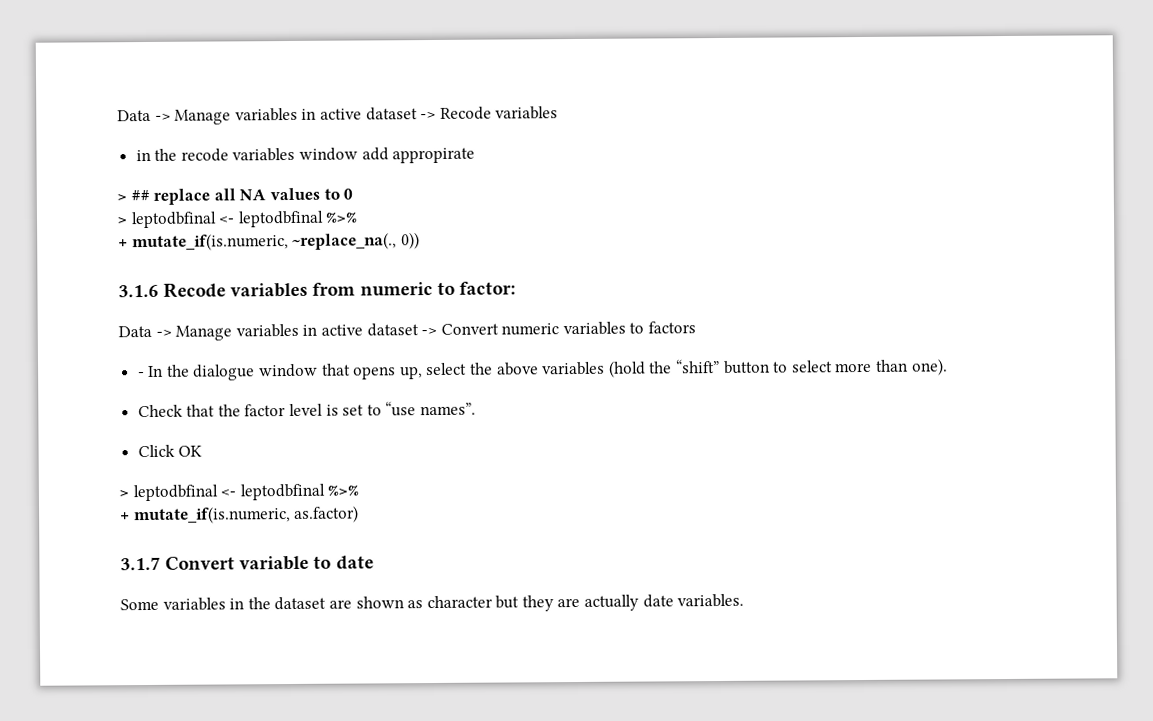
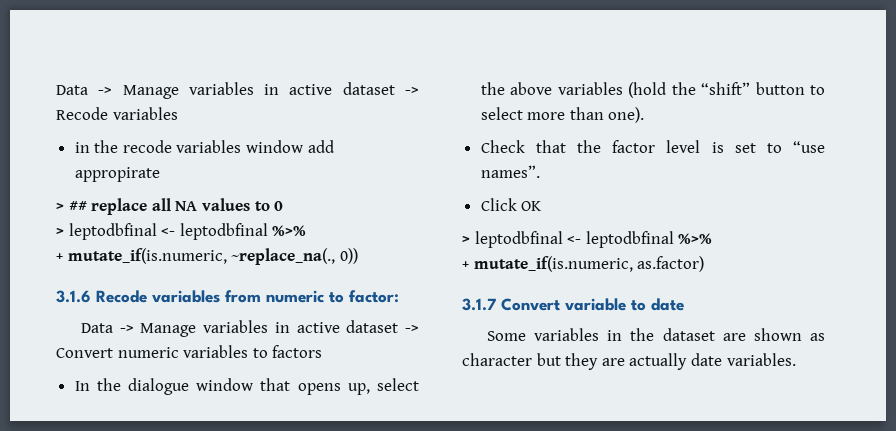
[137,372,145,378] - -> (323, 351) none

